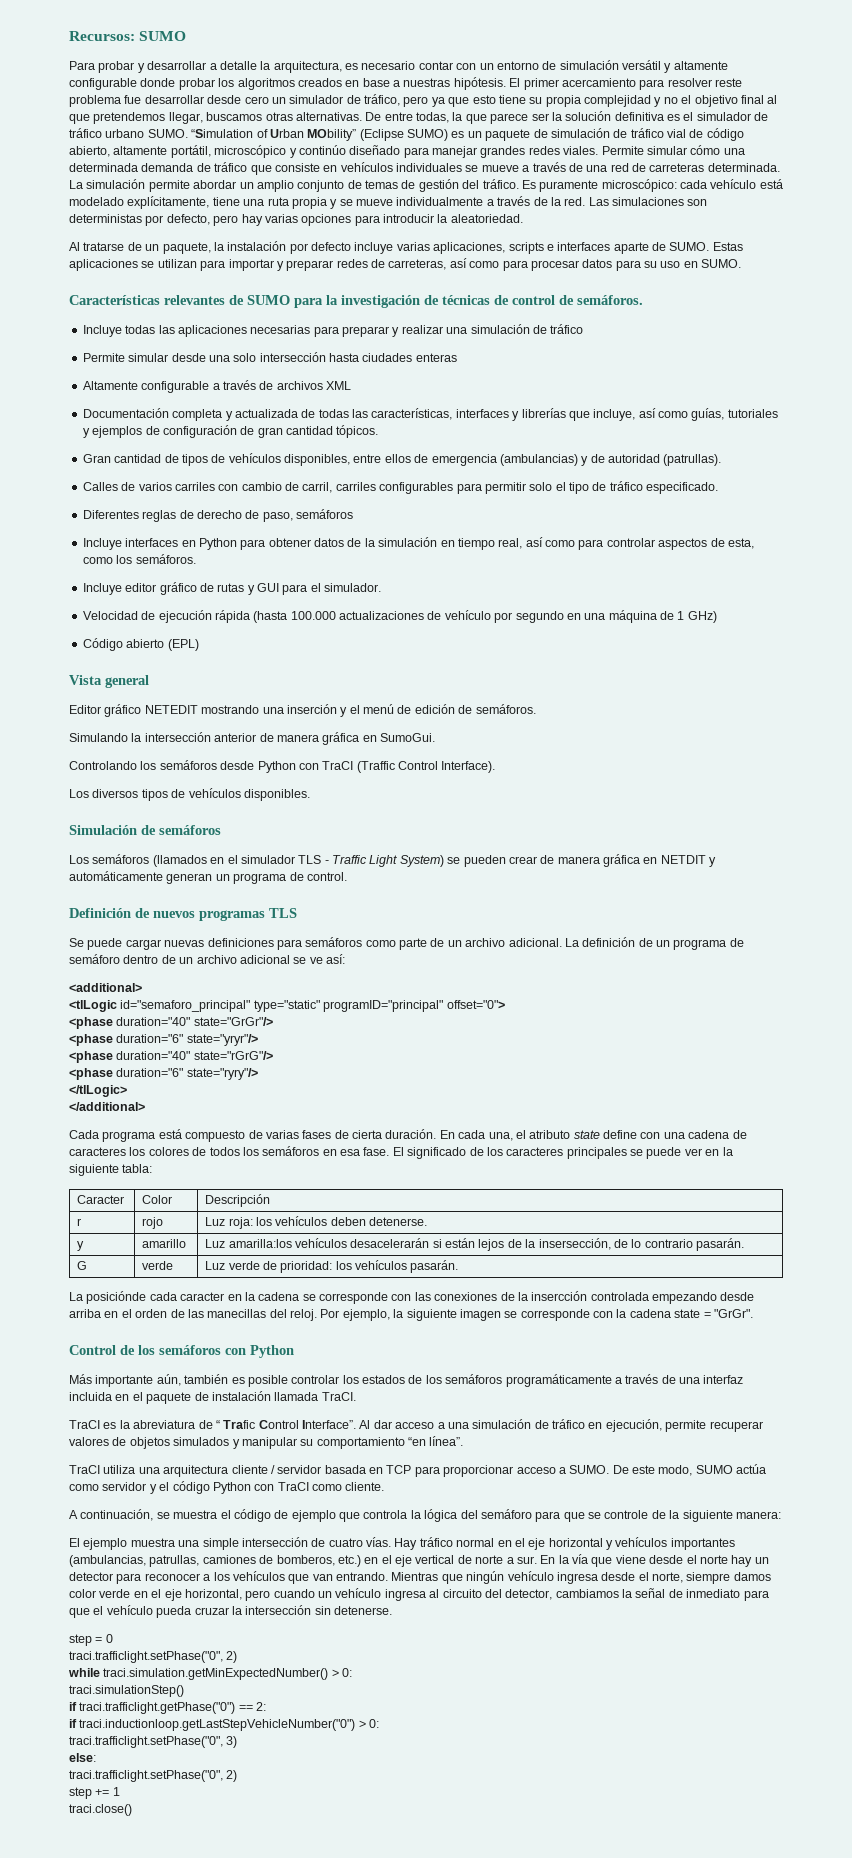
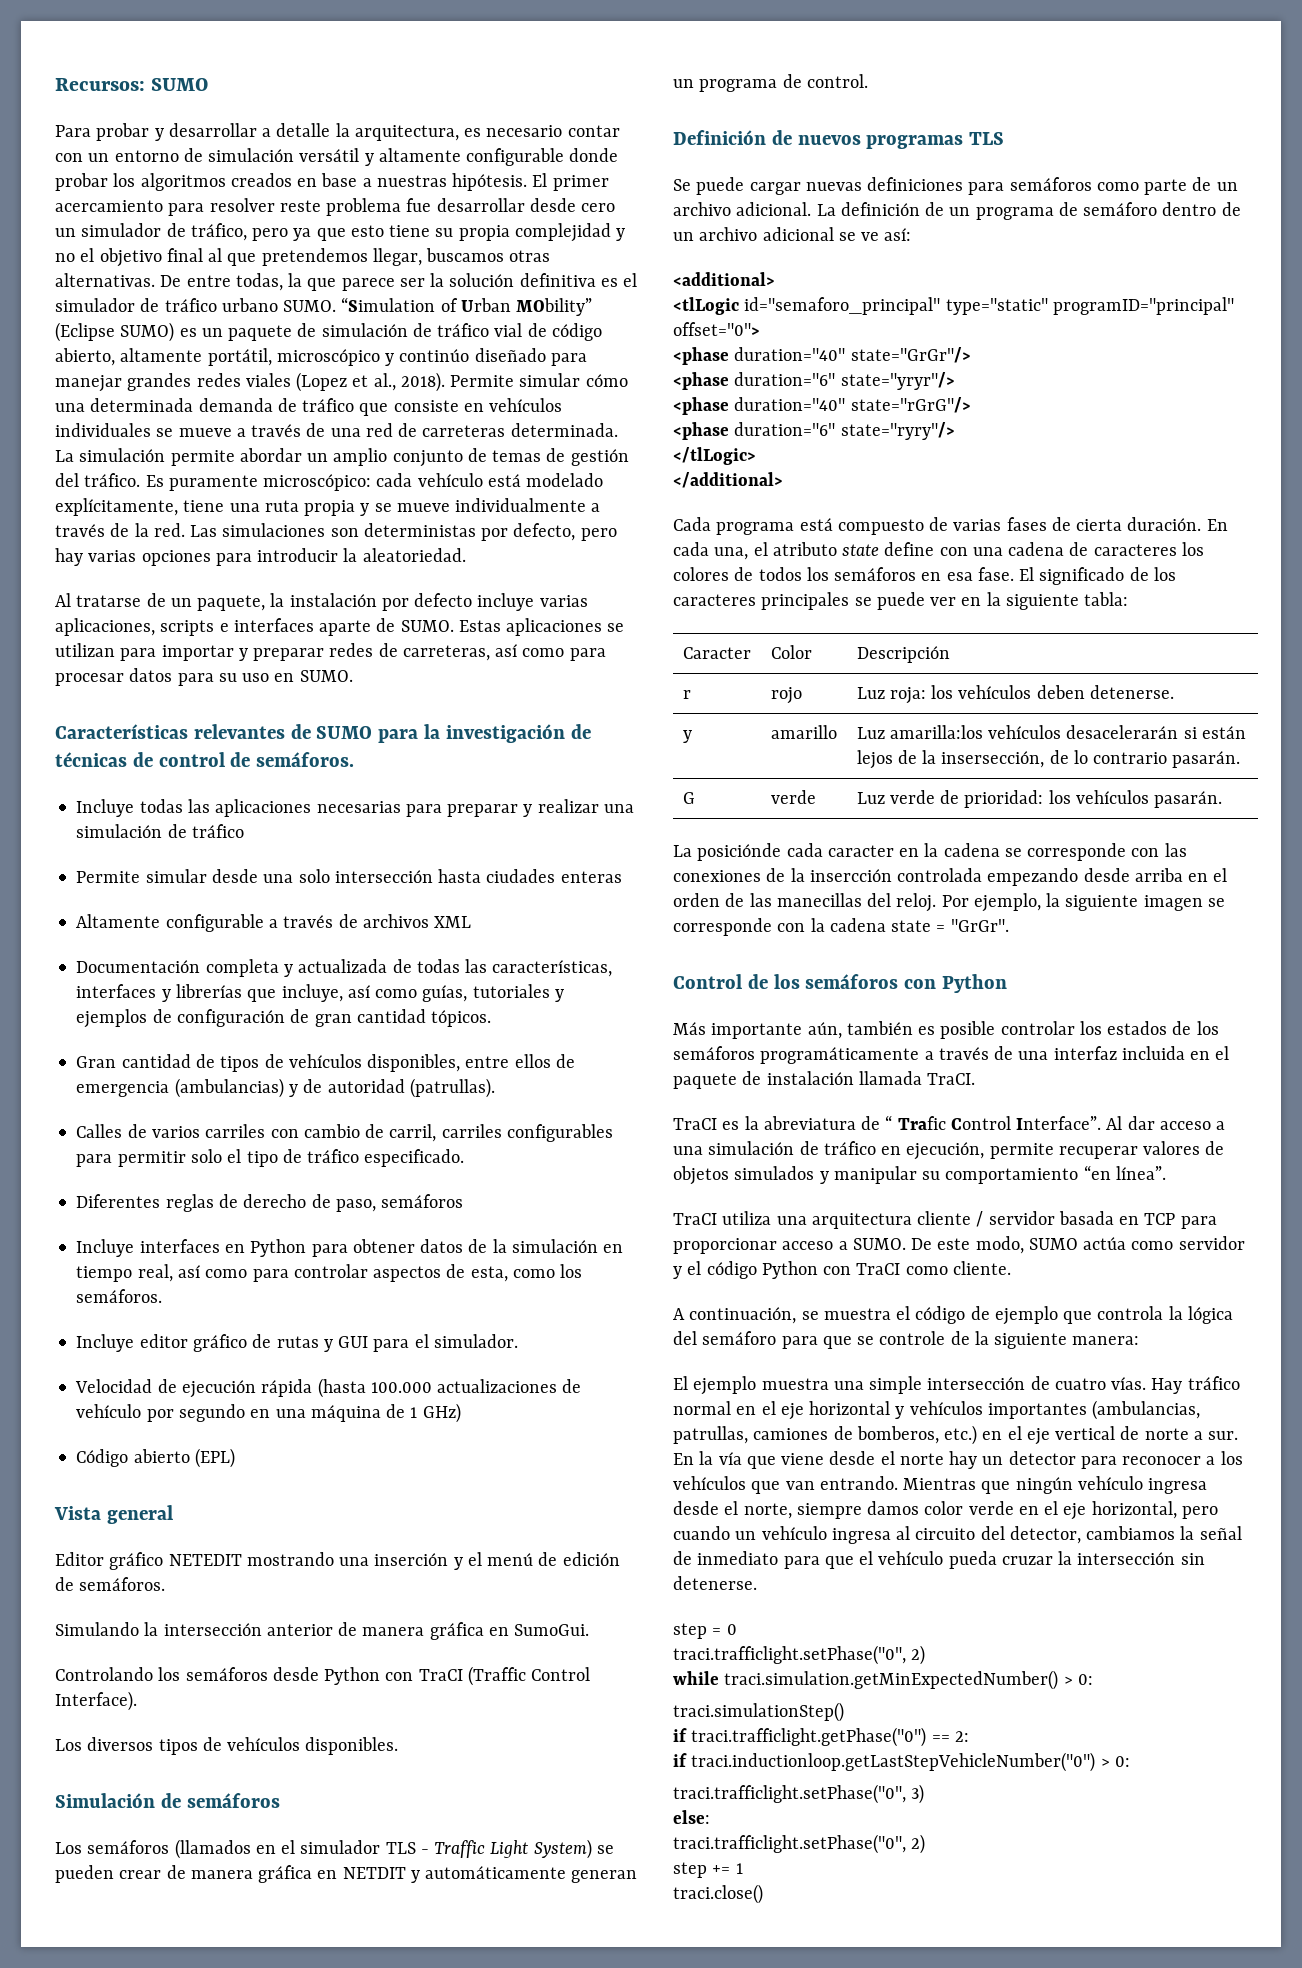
[563,146,599,155] viales. -> [245,372,445,392] viales (Lopez et al., 2018).

